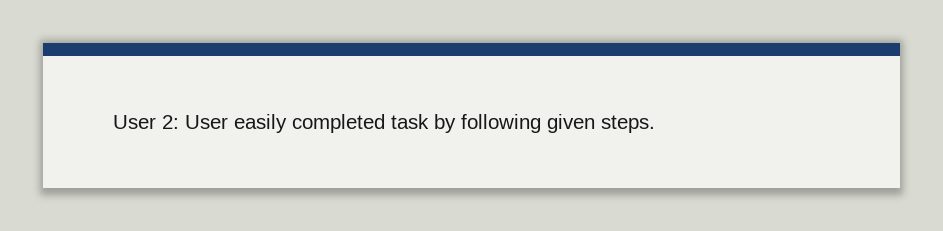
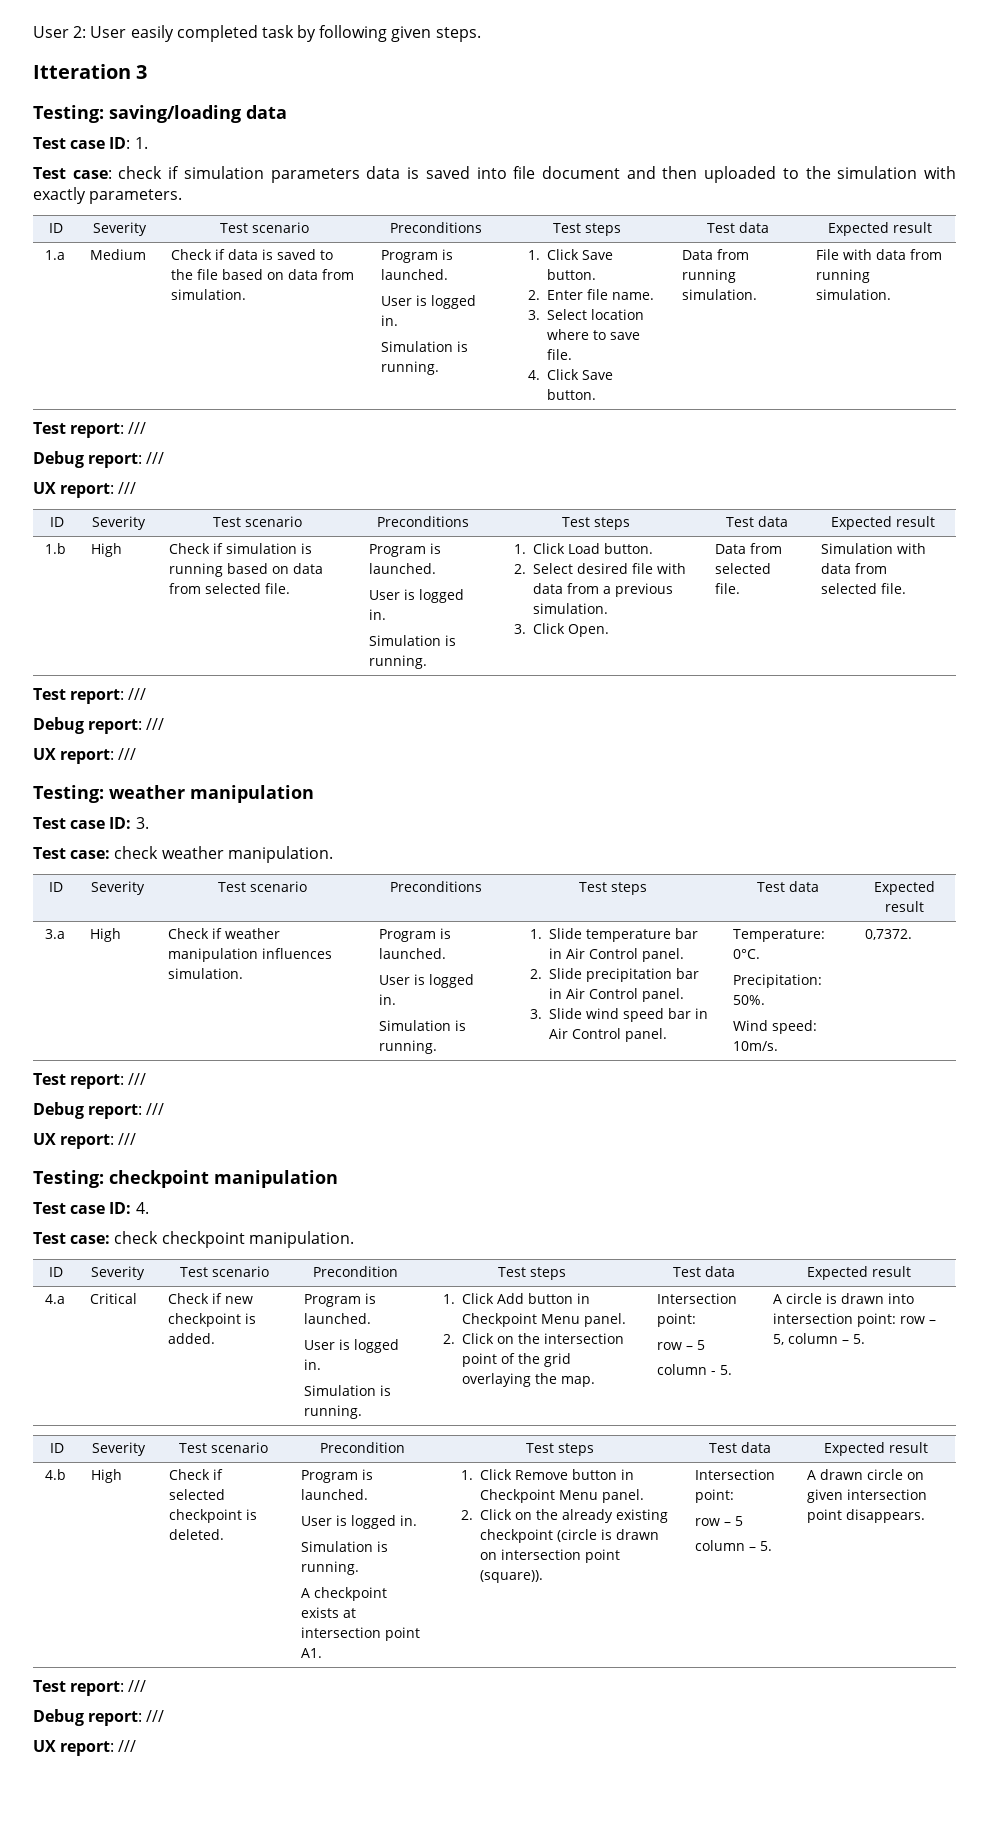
(655, 124) none -> [33,64,148,79] [33,105,287,123] [33,137,148,149] [33,166,957,183] [33,187,183,204] [49,223,63,233] [92,222,147,236] [220,222,309,233] [390,222,482,233] [552,223,621,236] [706,222,769,233] [828,222,932,236] [45,250,66,260] [90,249,147,260] [171,249,334,260] [171,269,355,280] [171,289,247,300] [381,249,454,263] [381,269,449,280] [381,295,477,309] [381,315,399,326] [381,341,469,352] [381,361,440,375] [527,249,613,260] [546,269,596,280] [527,289,654,300] [527,309,644,320] [546,329,640,340] [546,349,572,360] [527,369,613,380] [546,389,596,400] [682,249,750,260] [682,269,737,283] [682,289,758,300] [816,249,943,260] [816,269,871,283] [816,289,892,300] [33,422,147,438] [33,451,165,468] [33,482,137,498] [49,517,64,527] [92,516,146,530] [213,516,302,527] [377,516,469,527] [562,517,630,530] [725,516,788,527] [830,516,935,530] [45,543,67,554] [91,543,123,557] [169,543,313,554] [169,563,324,577] [169,583,291,594] [369,543,442,557] [369,563,437,574] [369,589,465,603] [369,609,387,620] [369,635,457,646] [369,655,428,669] [513,543,653,554] [513,563,686,574] [532,583,673,597] [532,603,608,614] [513,623,609,637] [715,543,783,554] [715,563,772,574] [715,583,741,594] [821,543,927,554] [821,563,888,574] [821,583,907,594] [33,688,147,704] [33,717,165,734] [33,748,137,764] [33,785,314,803] [33,817,149,829] [33,846,333,863] [49,882,63,892] [91,881,145,895] [217,881,307,892] [390,881,482,892] [579,882,647,895] [756,881,819,892] [874,881,935,895] [885,901,924,912] [45,929,66,939] [90,928,122,942] [168,928,281,939] [168,948,333,962] [168,968,244,979] [379,928,452,942] [379,948,447,959] [379,974,475,988] [379,994,397,1005] [379,1020,467,1031] [379,1040,438,1054] [529,928,698,942] [548,948,684,962] [529,968,699,982] [548,988,684,1002] [529,1008,708,1022] [548,1028,667,1042] [733,929,826,942] [733,949,761,959] [733,974,823,988] [733,995,766,1005] [733,1020,818,1034] [733,1041,779,1051] [865,929,913,940] [33,1073,147,1089] [33,1102,165,1119] [33,1133,137,1149] [33,1170,338,1188] [33,1202,149,1214] [33,1231,354,1248] [49,1267,63,1277] [91,1266,145,1280] [180,1266,269,1277] [312,1266,398,1277] [497,1267,566,1280] [672,1266,735,1277] [806,1266,911,1280] [45,1294,66,1304] [90,1293,138,1304] [168,1293,254,1304] [168,1313,257,1327] [168,1333,216,1344] [304,1293,377,1307] [304,1313,372,1324] [304,1339,400,1353] [304,1359,322,1370] [304,1385,392,1396] [304,1405,363,1419] [442,1293,590,1304] [461,1313,626,1327] [442,1333,624,1344] [461,1353,571,1367] [461,1373,595,1387] [657,1293,738,1304] [657,1313,697,1327] [657,1340,706,1350] [657,1364,733,1375] [773,1293,915,1304] [773,1313,937,1327] [773,1333,866,1345] [49,1443,64,1453] [92,1442,146,1456] [179,1442,268,1453] [320,1442,405,1453] [525,1443,594,1456] [708,1442,771,1453] [823,1442,928,1456] [45,1469,67,1480] [91,1469,123,1483] [169,1469,224,1480] [169,1489,226,1500] [169,1509,258,1523] [169,1529,225,1540] [301,1469,374,1483] [301,1489,369,1500] [301,1515,418,1529] [301,1541,389,1552] [301,1561,360,1575] [301,1587,388,1601] [301,1607,357,1618] [301,1627,421,1641] [301,1648,323,1658] [460,1469,634,1480] [479,1489,644,1503] [460,1509,668,1523] [479,1529,659,1543] [479,1549,620,1563] [479,1570,543,1583] [695,1469,776,1480] [695,1489,735,1503] [695,1516,744,1526] [695,1540,773,1551] [807,1469,925,1480] [807,1489,928,1503] [807,1509,926,1523] [33,1680,147,1696] [33,1709,165,1726] [33,1740,137,1756] // Itteration 3 // Testing: saving/loading data // Test case ID: 1. // Test case: check if simulation parameters data is saved into file document and then uploaded to the simulation with exactly parameters. // ID | Severity | Test scenario | Preconditions | Test steps | Test data | Expected result // 1.a | Medium | Check if data is saved to the file based on data from simulation. | Program is launched. // User is logged in. // Simulation is running. | 1. Click Save button. // 2. Enter file name. // 3. Select location where to save file. // 4. Click Save button. | Data from running simulation. | File with data from running simulation. // Test report: /// // Debug report: /// // UX report: /// // ID | Severity | Test scenario | Preconditions | Test steps | Test data | Expected result // 1.b | High | Check if simulation is running based on data from selected file. | Program is launched. // User is logged in. // Simulation is running. | 1. Click Load button. // 2. Select desired file with data from a previous simulation. // 3. Click Open. | Data from selected file. | Simulation with data from selected file. // Test report: /// // Debug report: /// // UX report: /// // Testing: weather manipulation // Test case ID: 3. // Test case: check weather manipulation. // ID | Severity | Test scenario | Preconditions | Test steps | Test data | Expected result // 3.a | High | Check if weather manipulation influences simulation. | Program is launched. // User is logged in. // Simulation is running. | 1. Slide temperature bar in Air Control panel. // 2. Slide precipitation bar in Air Control panel. // 3. Slide wind speed bar in Air Control panel. | Temperature: 0°C. // Precipitation: 50%. // Wind speed: 10m/s. | 0,7372. // Test report: /// // Debug report: /// // UX report: /// // Testing: checkpoint manipulation // Test case ID: 4. // Test case: check checkpoint manipulation. // ID | Severity | Test scenario | Precondition | Test steps | Test data | Expected result // 4.a | Critical | Check if new checkpoint is added. | Program is launched. // User is logged in. // Simulation is running. | 1. Click Add button in Checkpoint Menu panel. // 2. Click on the intersection point of the grid overlaying the map. | Intersection point: // row – 5 // column - 5. | A circle is drawn into intersection point: row – 5, column – 5. // ID | Severity | Test scenario | Precondition | Test steps | Test data | Expected result // 4.b | High | Check if selected checkpoint is deleted. | Program is launched. // User is logged in. // Simulation is running. // A checkpoint exists at intersection point A1. | 1. Click Remove button in Checkpoint Menu panel. // 2. Click on the already existing checkpoint (circle is drawn on intersection point (square)). | Intersection point: // row – 5 // column – 5. | A drawn circle on given intersection point disappears. // Test report: /// // Debug report: /// // UX report: ///

